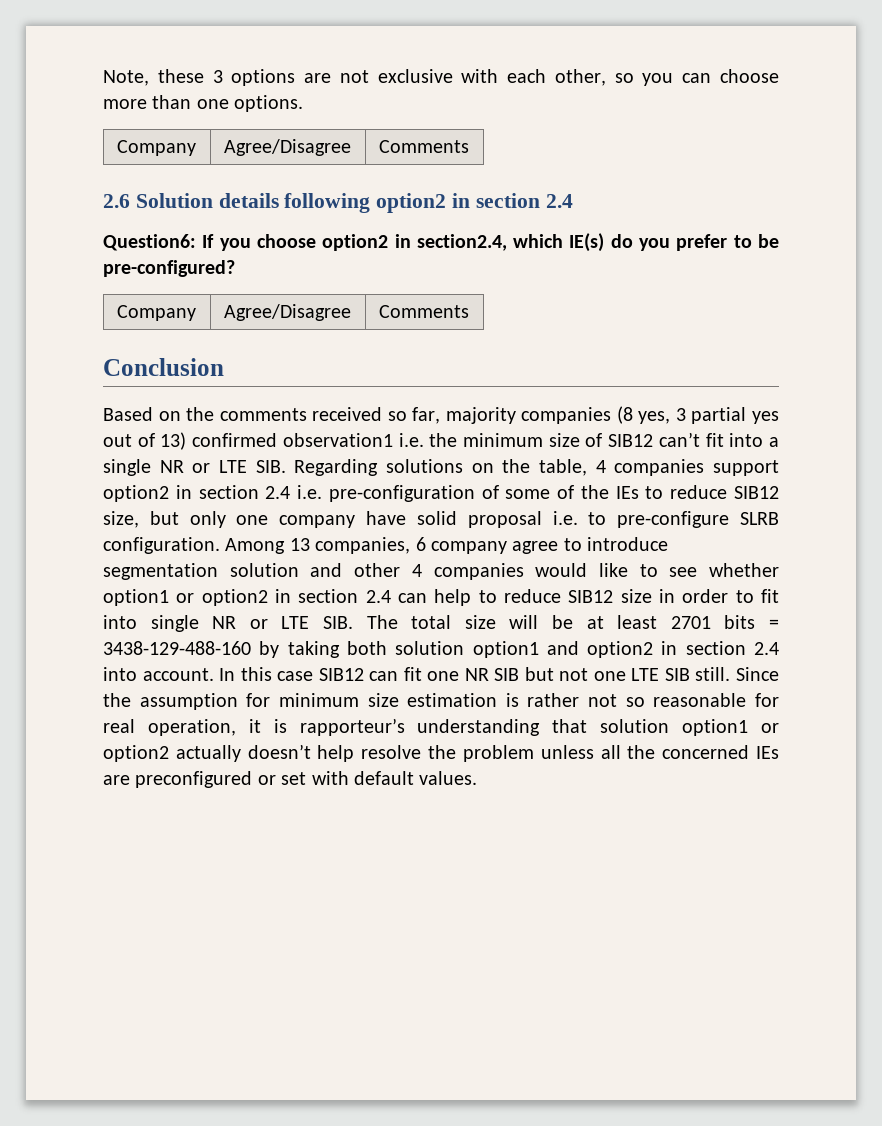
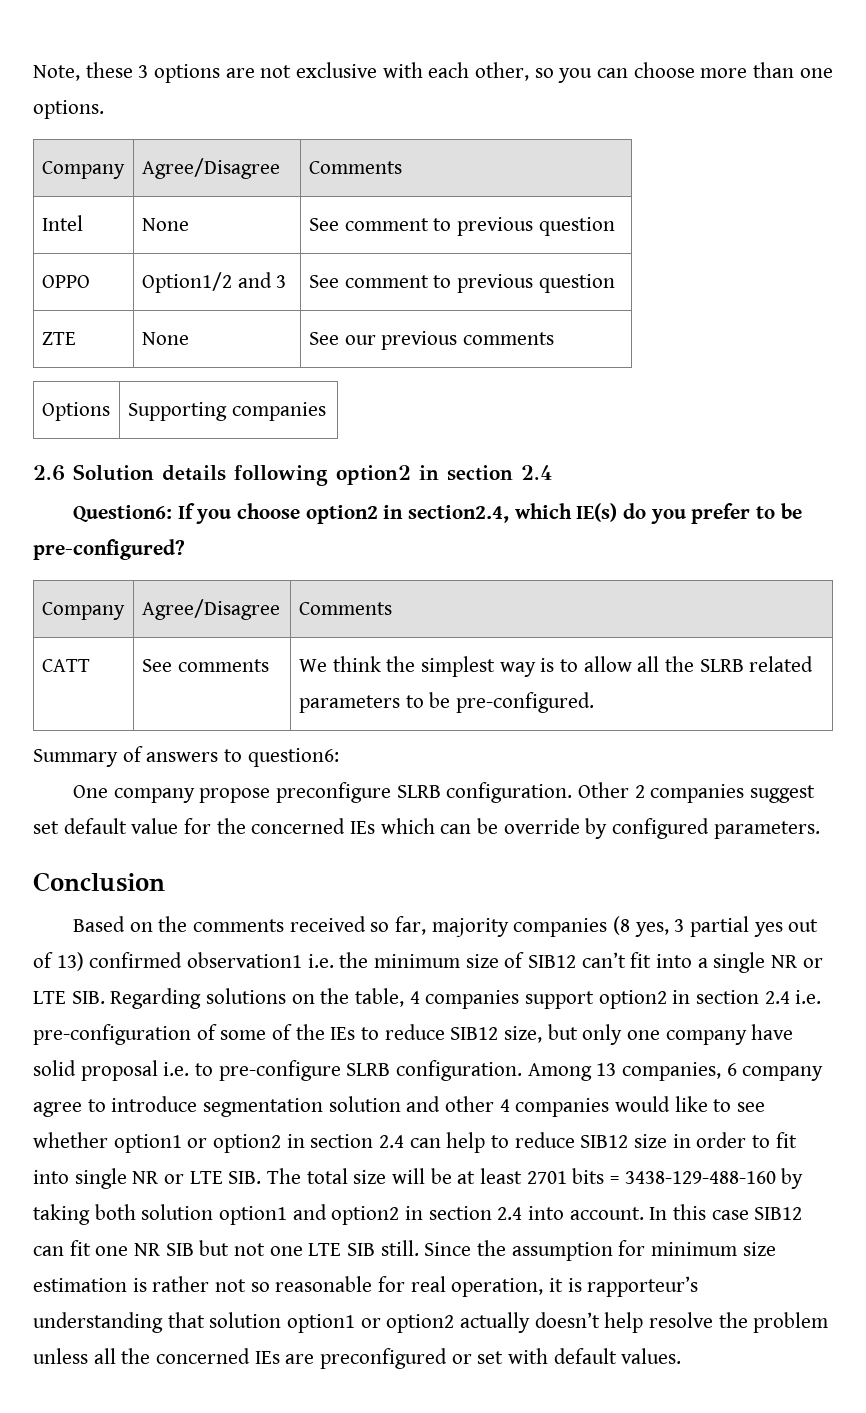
(469, 146) none -> [41,215,83,231] [141,218,189,231] [308,217,615,236] [41,275,90,288] [141,272,287,293] [308,274,615,293] [41,332,76,345] [141,332,189,345] [308,331,554,350] [41,402,110,421] [127,402,326,421] // Intel | None | See comment to previous question // OPPO | Option1/2 and 3 | See comment to previous question // ZTE | None | See our previous comments // Options | Supporting companies
(469, 311) none -> [41,659,90,672] [141,659,269,672] [298,656,814,677] [298,692,594,713] [33,746,339,767] [72,782,815,803] [33,818,820,839] // CATT | See comments | We think the simplest way is to allow all the SLRB related parameters to be pre-configured. // Summary of answers to question6: // One company propose preconfigure SLRB configuration. Other 2 companies suggest set default value for the concerned IEs which can be override by configured parameters.

